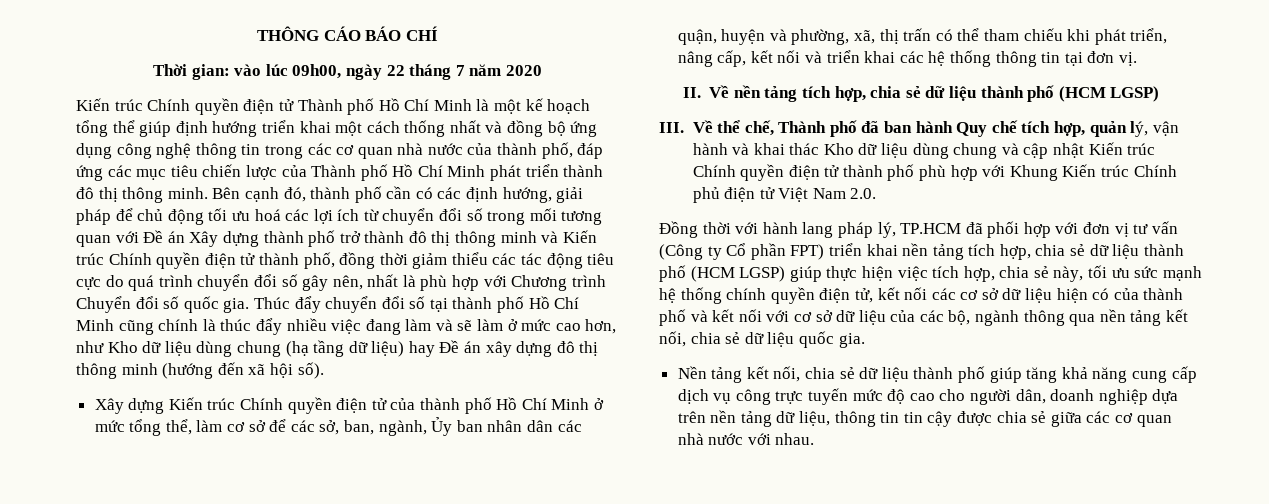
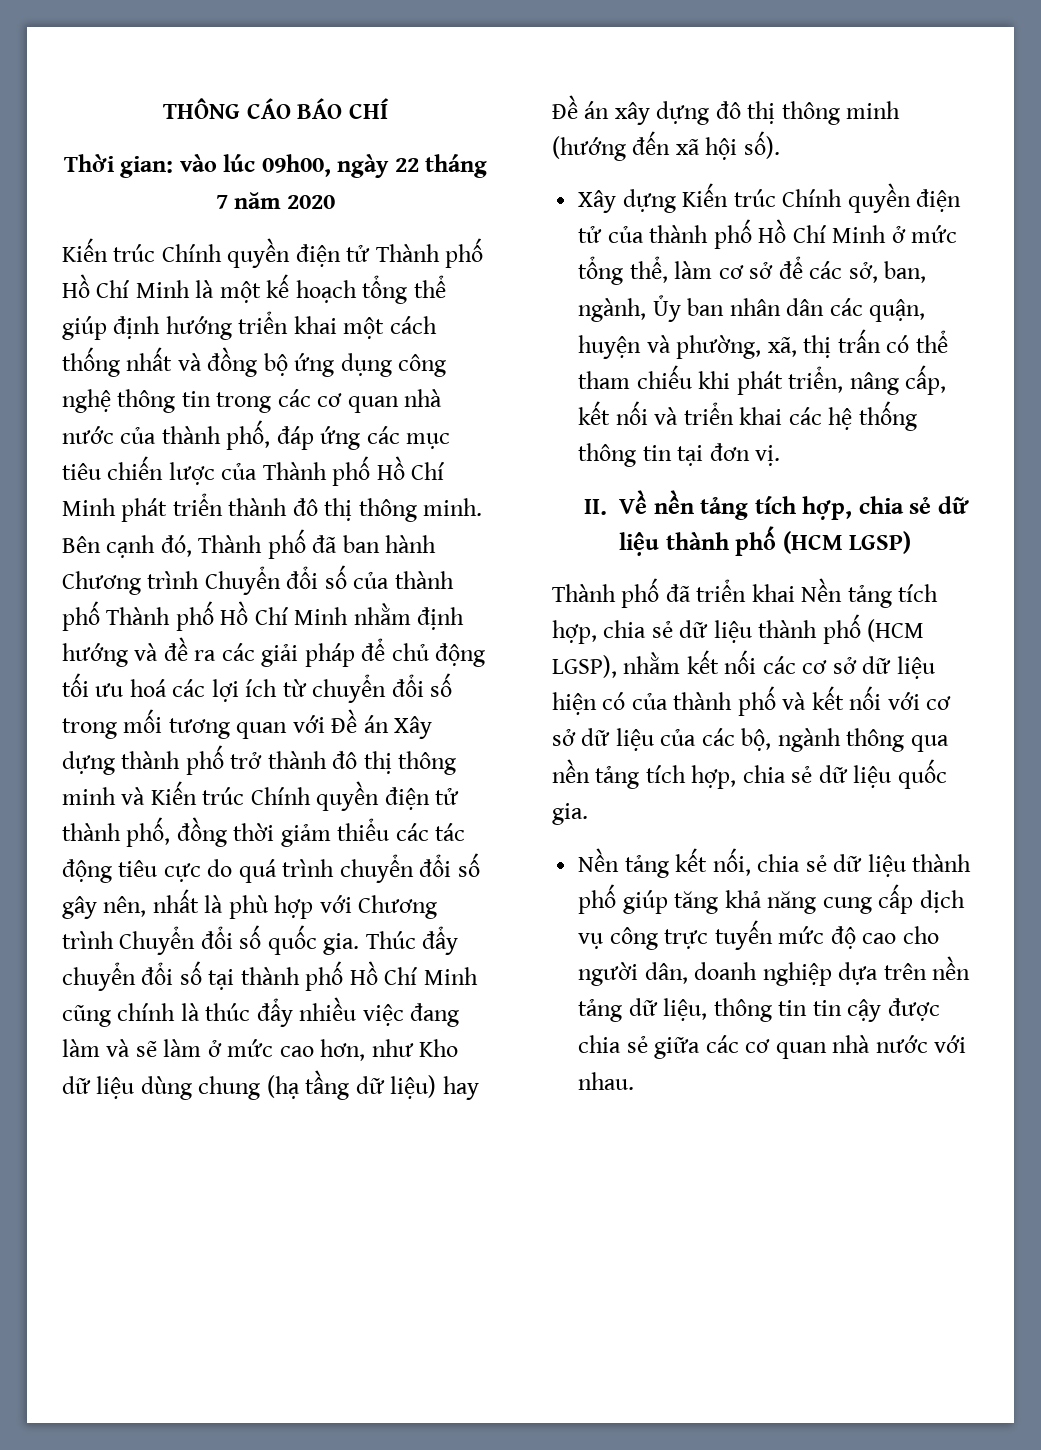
[310,186,552,203] thành phố cần có các định hướng, -> [198,529,437,559] [62,565,454,595] [62,601,465,631] [62,637,255,667] Thành phố đã ban hành Chương trình Chuyển đổi số của thành phố Thành phố Hồ Chí Minh nhằm định hướng và đề ra các
[659,120,1179,137] [692,142,1156,159] [692,164,1177,181] [692,187,877,203] [659,221,1178,238] [659,243,929,260] III. Về thể chế, Thành phố đã ban hành Quy chế tích hợp, quản lý, vận hành và khai thác Kho dữ liệu dùng chung và cập nhật Kiến trúc Chính quyền điện tử thành phố phù hợp với Khung Kiến trúc Chính phủ điện tử Việt Nam 2.0. // Đồng thời với hành lang pháp lý, TP.HCM đã phối hợp với đơn vị tư vấn (Công ty Cổ phần FPT) triển khai nền -> [552,578,843,608] Thành phố đã triển khai Nền
[739,265,1202,282] [659,287,873,304] LGSP) giúp thực hiện việc tích hợp, chia sẻ này, tối ưu sức mạnh hệ thống chính quyền điện tử, -> [552,652,681,678] LGSP), nhằm
[1166,309,1189,322] [659,331,686,347] kết nối, -> [645,765,737,789] tích hợp,

